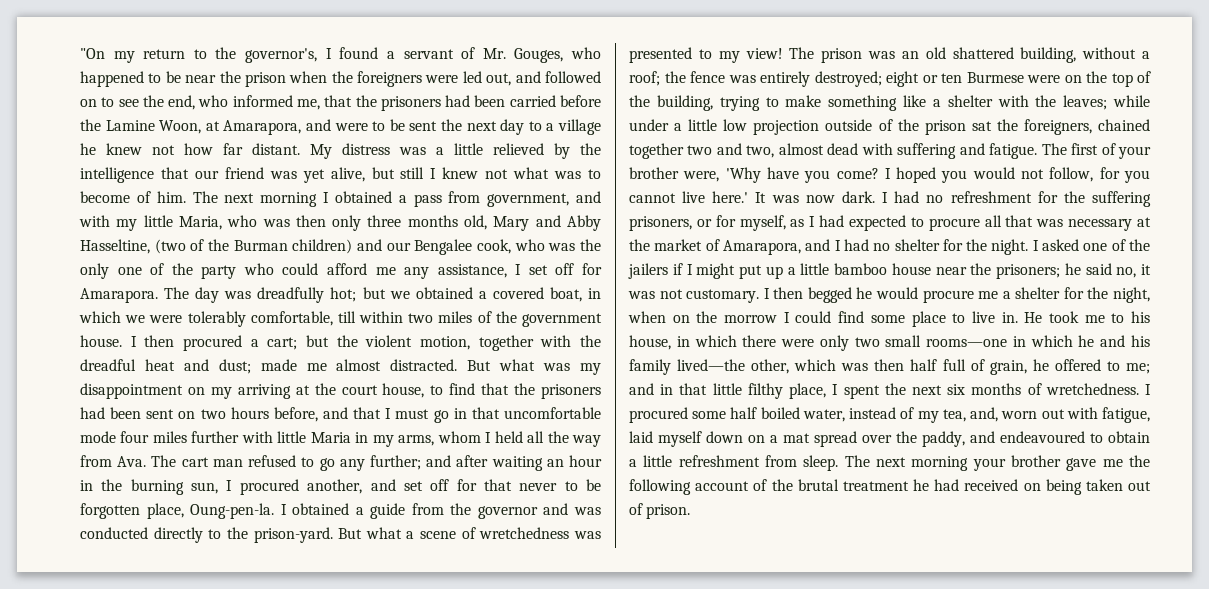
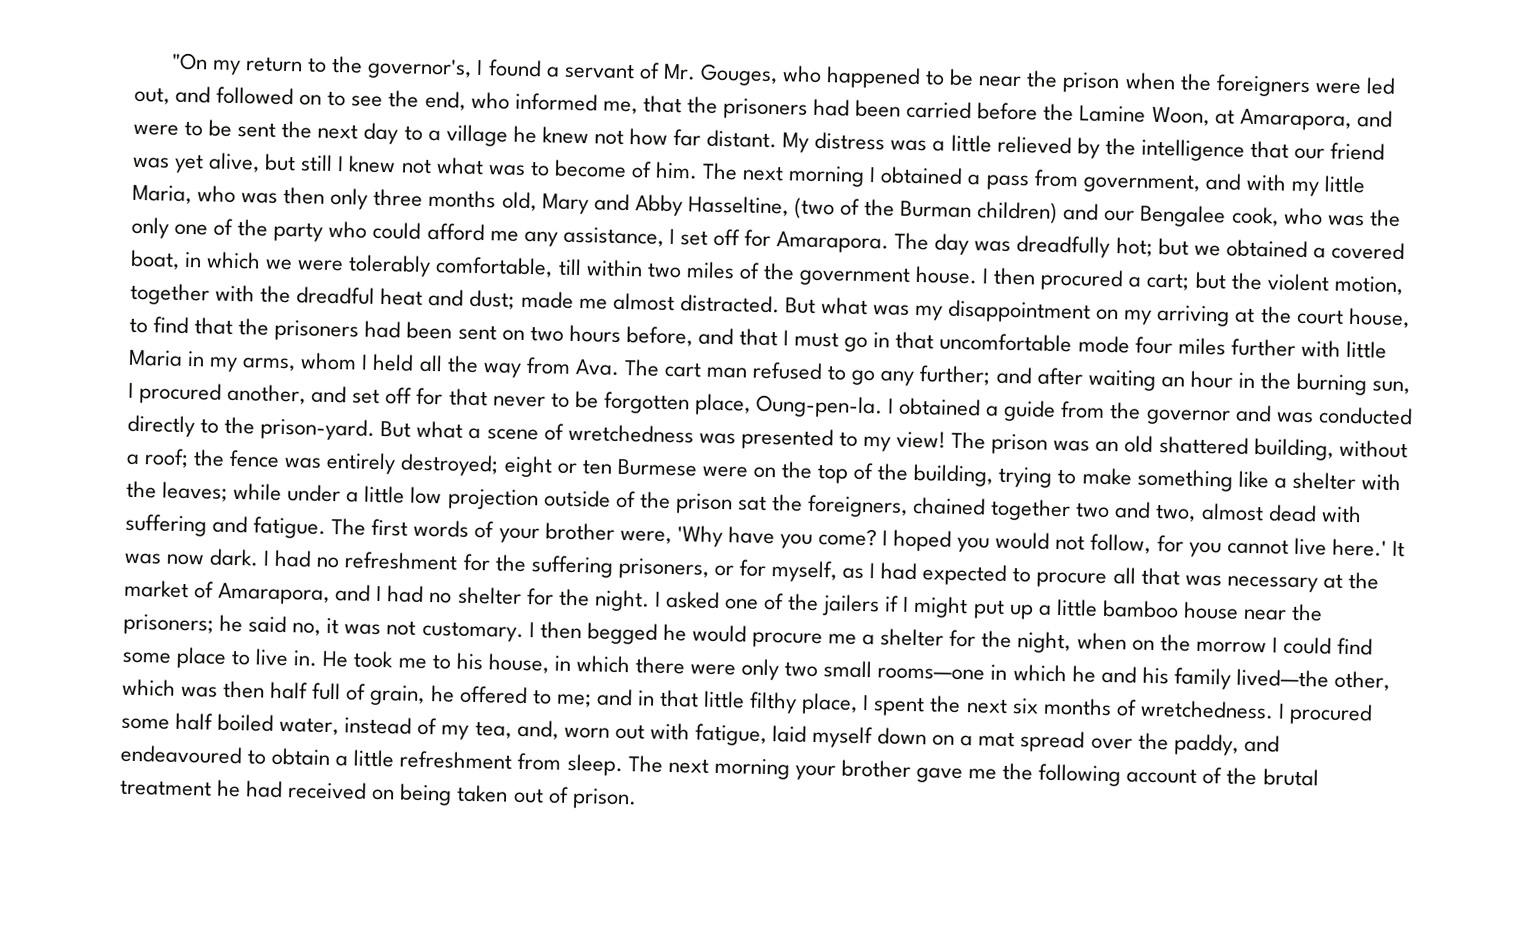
(1099, 149) none -> [413,519,470,538] words

